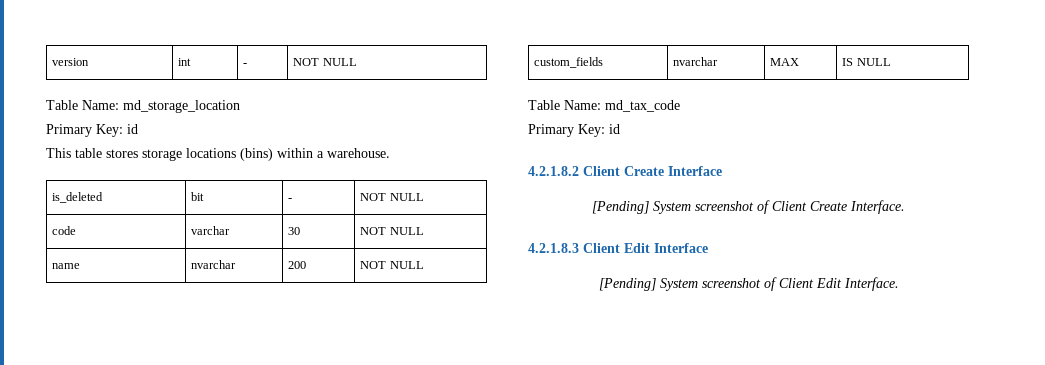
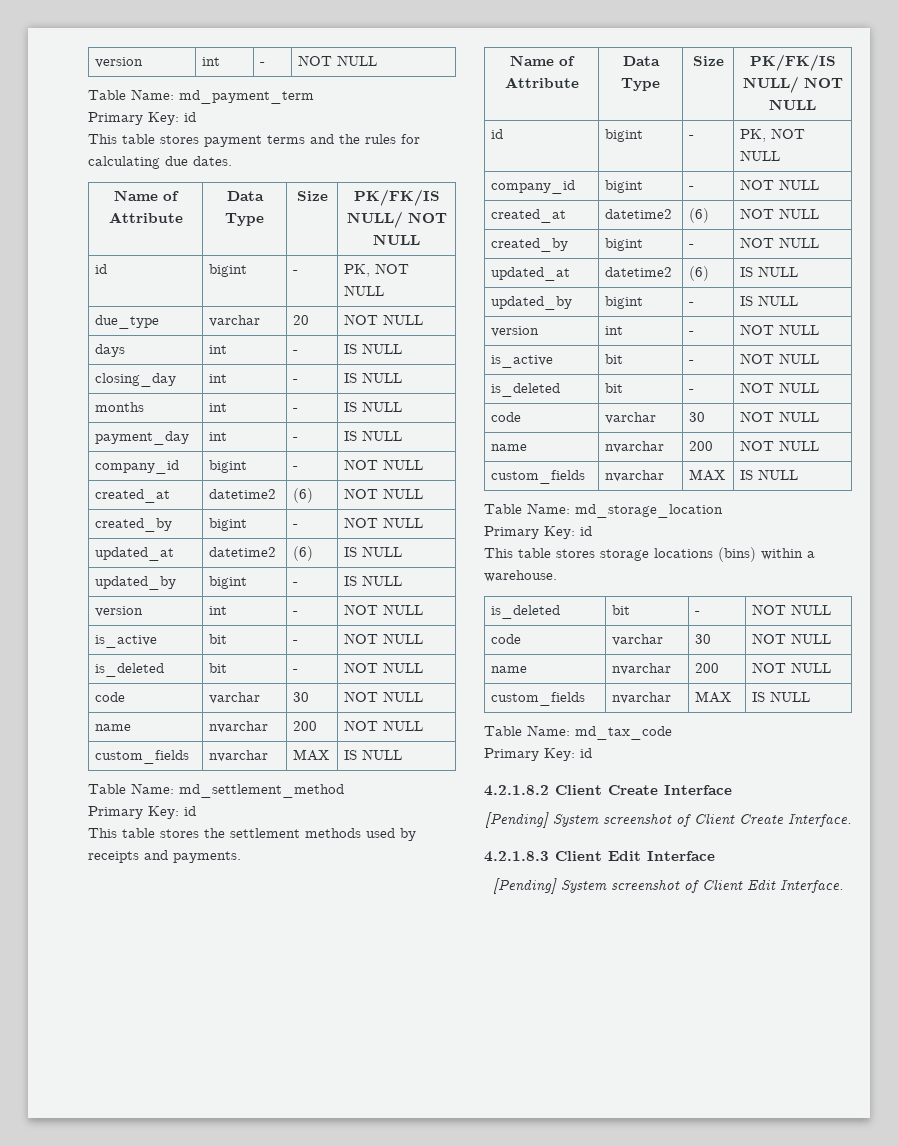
[52,58,90,66] [178,58,192,66] [243,63,248,66] [293,58,357,66] version | int | - | NOT NULL -> [95,57,144,68] [202,57,221,66] [260,62,266,66] [298,55,378,66] [88,89,314,104] [88,112,196,125] [88,134,420,147] [88,156,232,169] [114,190,179,201] [108,212,183,223] [226,191,264,201] [225,213,264,226] [296,191,328,201] [353,189,440,206] [346,211,447,228] [373,234,420,245] [95,264,108,274] [209,264,248,277] [293,270,299,274] [344,263,410,277] [344,285,385,296] [95,315,160,329] [209,315,261,327] [293,315,310,325] [344,314,424,325] [95,344,126,357] [209,345,228,354] [293,350,299,354] [344,343,403,354] [95,373,177,387] [209,374,228,383] [293,379,299,383] [344,372,403,383] [95,402,145,412] [209,403,228,412] [293,408,299,412] [344,401,403,412] [95,431,190,445] [209,432,228,441] [293,437,299,441] [344,430,403,441] [95,460,180,474] [209,460,248,473] [293,466,299,470] [344,459,424,470] [95,489,171,503] [209,489,277,499] [293,488,314,503] [344,488,424,499] [95,518,173,532] [209,518,248,531] [293,524,299,528] [344,517,424,528] [95,547,175,561] [209,547,277,557] [293,546,314,561] [344,546,403,557] [95,576,177,590] [209,576,248,589] [293,582,299,586] [344,575,403,586] [95,606,144,617] [209,606,228,615] [293,611,299,615] [344,604,424,615] [95,635,158,648] [209,634,228,644] [293,640,299,644] [344,633,424,644] [95,663,165,677] [209,663,228,673] [293,669,299,673] [344,662,424,673] [95,692,126,702] [209,692,261,704] [293,692,310,702] [344,691,424,702] [95,724,132,731] [209,721,269,733] [293,721,318,731] [344,720,424,731] [95,750,190,764] [209,750,269,762] [293,749,330,761] [344,749,403,760] [88,783,344,798] [88,806,196,819] [88,828,416,841] [88,850,241,863] [510,55,575,66] [504,77,579,88] [622,56,660,66] [621,78,660,91] [692,56,724,66] [749,54,836,71] [742,76,843,93] [769,99,816,110] [491,129,504,139] [605,129,644,142] [689,135,695,139] [740,128,806,142] [740,150,781,161] [491,180,576,194] [605,180,644,193] [689,186,695,190] [740,179,820,190] [491,209,567,223] [605,209,673,219] [689,208,710,223] [740,208,820,219] [491,238,569,252] [605,238,644,251] [689,244,695,248] [740,237,820,248] [491,267,571,281] [605,267,673,277] [689,266,710,281] [740,266,799,277] [491,296,573,310] [605,296,644,309] [689,302,695,306] [740,295,799,306] [491,326,540,337] [605,326,624,335] [689,331,695,335] [740,324,820,335] [491,355,554,368] [605,354,624,364] [689,360,695,364] [740,353,820,364] [491,383,561,397] [605,383,624,393] [689,389,695,393] [740,382,820,393] [491,412,522,422] [605,412,657,424] [689,412,706,422] [740,411,820,422] [491,444,528,451] [605,441,665,453] [689,441,714,451] [740,440,820,451] [491,470,586,484] [605,470,665,482] [689,469,726,481] [740,469,799,480] version | int | - | NOT NULL // Table Name: md_payment_term // Primary Key: id // This table stores payment terms and the rules for calculating due dates. // Name of Attribute | Data Type | Size | PK/FK/IS NULL/ NOT NULL // id | bigint | - | PK, NOT NULL // due_type | varchar | 20 | NOT NULL // days | int | - | IS NULL // closing_day | int | - | IS NULL // months | int | - | IS NULL // payment_day | int | - | IS NULL // company_id | bigint | - | NOT NULL // created_at | datetime2 | (6) | NOT NULL // created_by | bigint | - | NOT NULL // updated_at | datetime2 | (6) | IS NULL // updated_by | bigint | - | IS NULL // version | int | - | NOT NULL // is_active | bit | - | NOT NULL // is_deleted | bit | - | NOT NULL // code | varchar | 30 | NOT NULL // name | nvarchar | 200 | NOT NULL // custom_fields | nvarchar | MAX | IS NULL // Table Name: md_settlement_method // Primary Key: id // This table stores the settlement methods used by receipts and payments. // Name of Attribute | Data Type | Size | PK/FK/IS NULL/ NOT NULL // id | bigint | - | PK, NOT NULL // company_id | bigint | - | NOT NULL // created_at | datetime2 | (6) | NOT NULL // created_by | bigint | - | NOT NULL // updated_at | datetime2 | (6) | IS NULL // updated_by | bigint | - | IS NULL // version | int | - | NOT NULL // is_active | bit | - | NOT NULL // is_deleted | bit | - | NOT NULL // code | varchar | 30 | NOT NULL // name | nvarchar | 200 | NOT NULL // custom_fields | nvarchar | MAX | IS NULL

